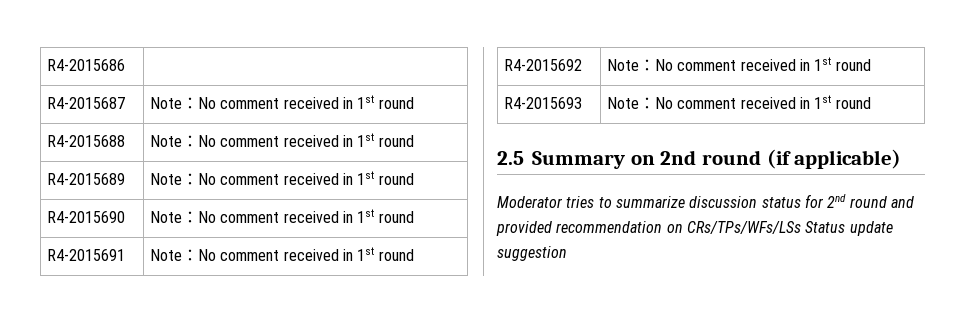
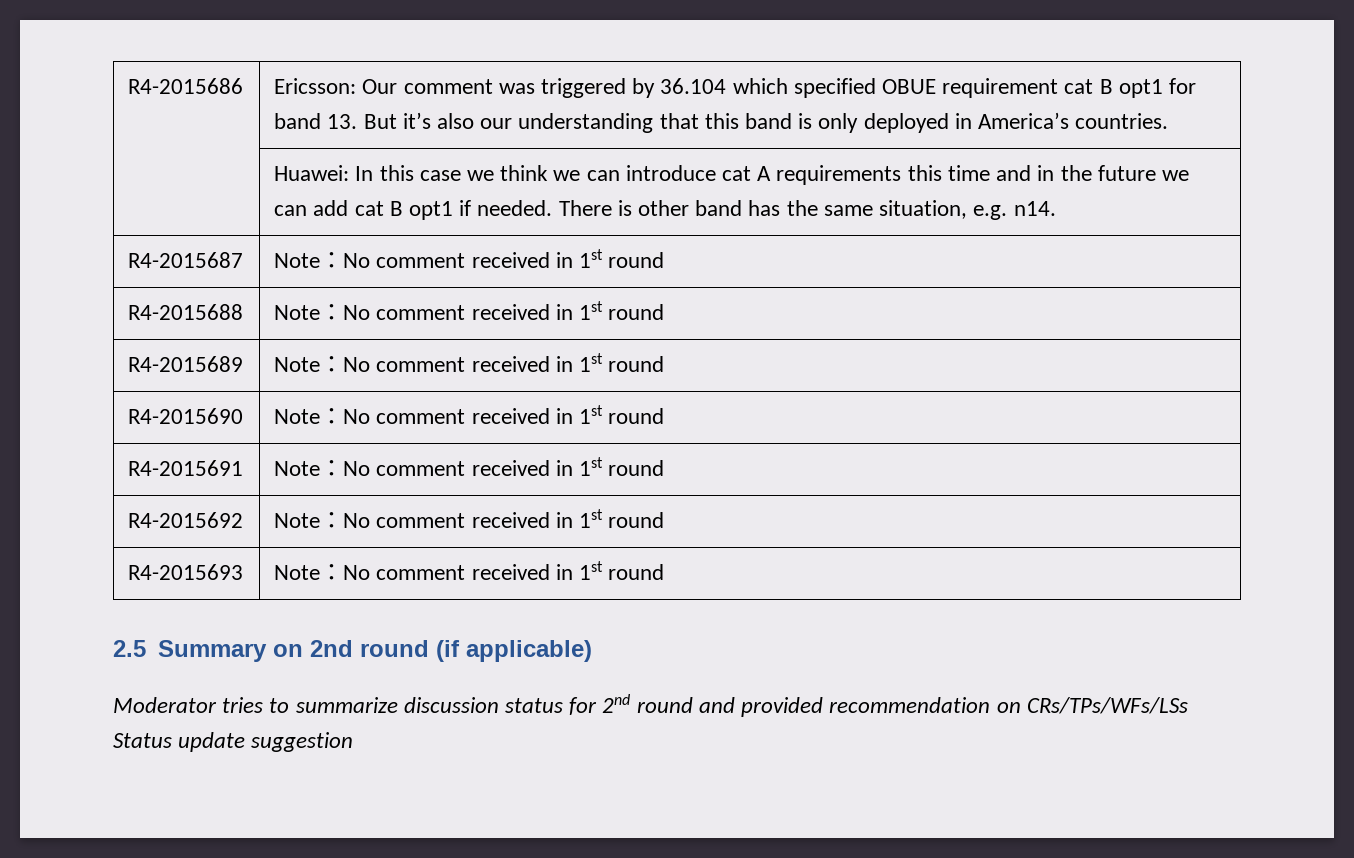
(126, 65) none -> [274,78,1197,98] [274,112,1169,133] [274,165,1189,185] [274,200,1056,220] Ericsson: Our comment was triggered by 36.104 which specified OBUE requirement cat B opt1 for band 13. But it’s also our understanding that this band is only deployed in America’s countries. // | Huawei: In this case we think we can introduce cat A requirements this time and in the future we can add cat B opt1 if needed. There is other band has the same situation, e.g. n14.

